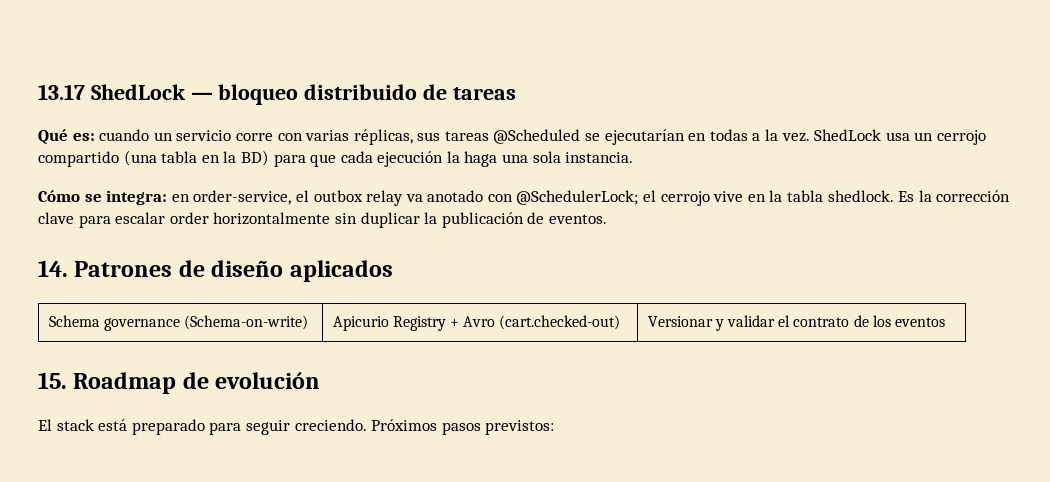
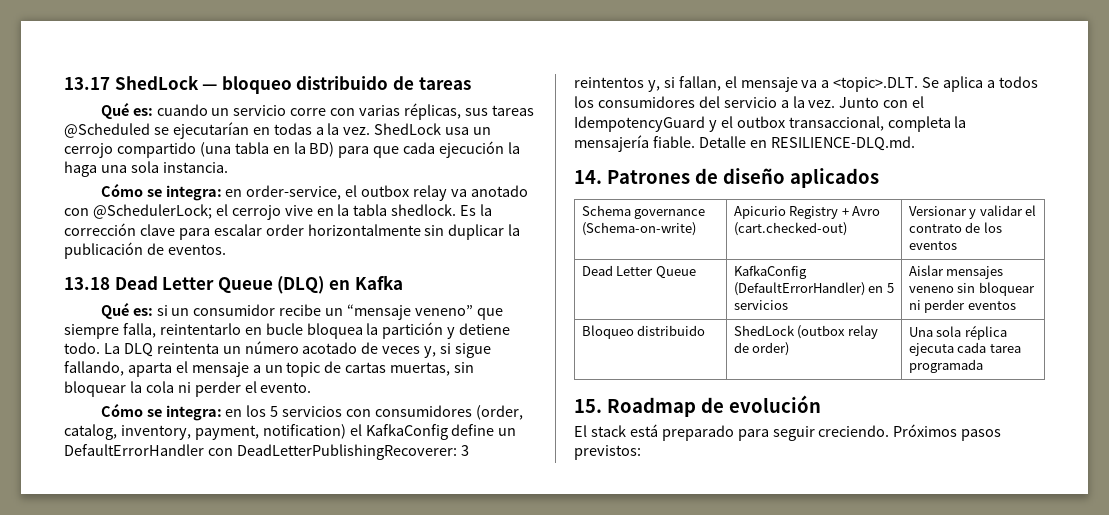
(607, 219) none -> [64,275,403,294] [100,302,503,320] [64,322,511,339] [64,341,492,358] [64,361,475,377] [64,381,312,397] [100,403,523,421] [64,424,517,440] [64,444,469,460] [574,76,1038,92] [574,96,925,108] [574,116,967,132] [574,135,915,152] // 13.18 Dead Letter Queue (DLQ) en Kafka // Qué es: si un consumidor recibe un “mensaje veneno” que siempre falla, reintentarlo en bucle bloquea la partición y detiene todo. La DLQ reintenta un número acotado de veces y, si sigue fallando, aparta el mensaje a un topic de cartas muertas, sin bloquear la cola ni perder el evento. // Cómo se integra: en los 5 servicios con consumidores (order, catalog, inventory, payment, notification) el KafkaConfig define un DefaultErrorHandler con DeadLetterPublishingRecoverer: 3 reintentos y, si fallan, el mensaje va a <topic>.DLT. Se aplica a todos los consumidores del servicio a la vez. Junto con el IdempotencyGuard y el outbox transaccional, completa la mensajería fiable. Detalle en RESILIENCE-DLQ.md.
(945, 322) none -> [581,265,696,279] [733,265,807,279] [733,282,894,296] [733,300,788,310] [908,265,1004,279] [908,282,1035,296] [908,299,1016,313] [581,325,706,339] [733,325,878,339] [733,342,790,356] [908,325,1007,340] [908,342,1021,356] [908,359,983,373] // Dead Letter Queue | KafkaConfig (DefaultErrorHandler) en 5 servicios | Aislar mensajes veneno sin bloquear ni perder eventos // Bloqueo distribuido | ShedLock (outbox relay de order) | Una sola réplica ejecuta cada tarea programada

